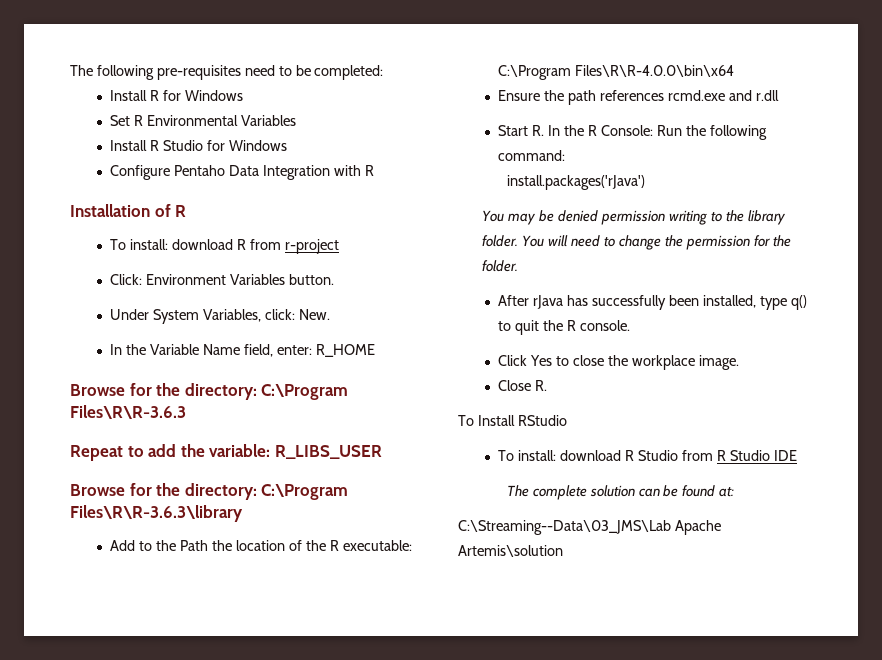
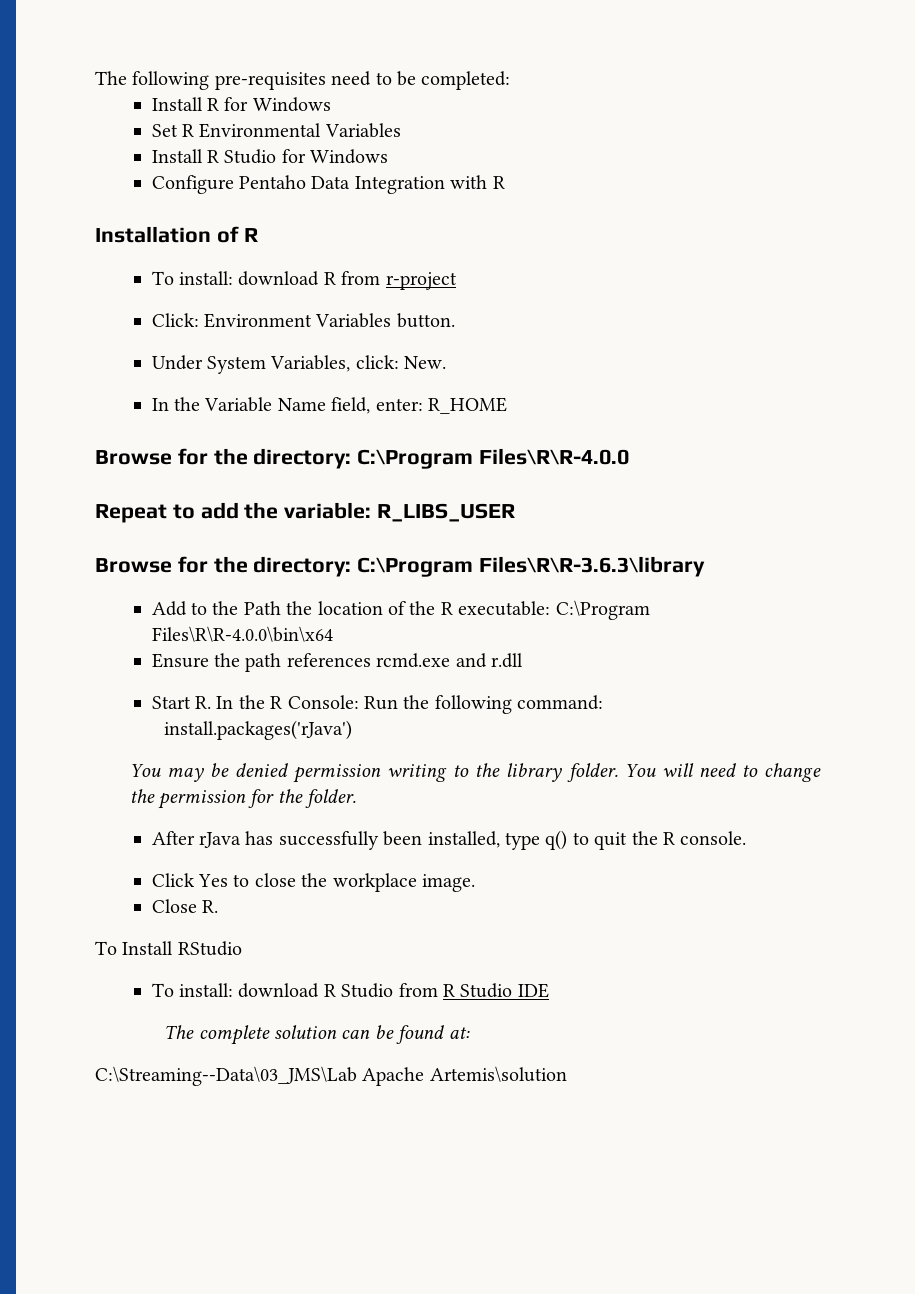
[70,405,186,419] Files\R\R-3.6.3 -> [479,448,630,465] Files\R\R-4.0.0

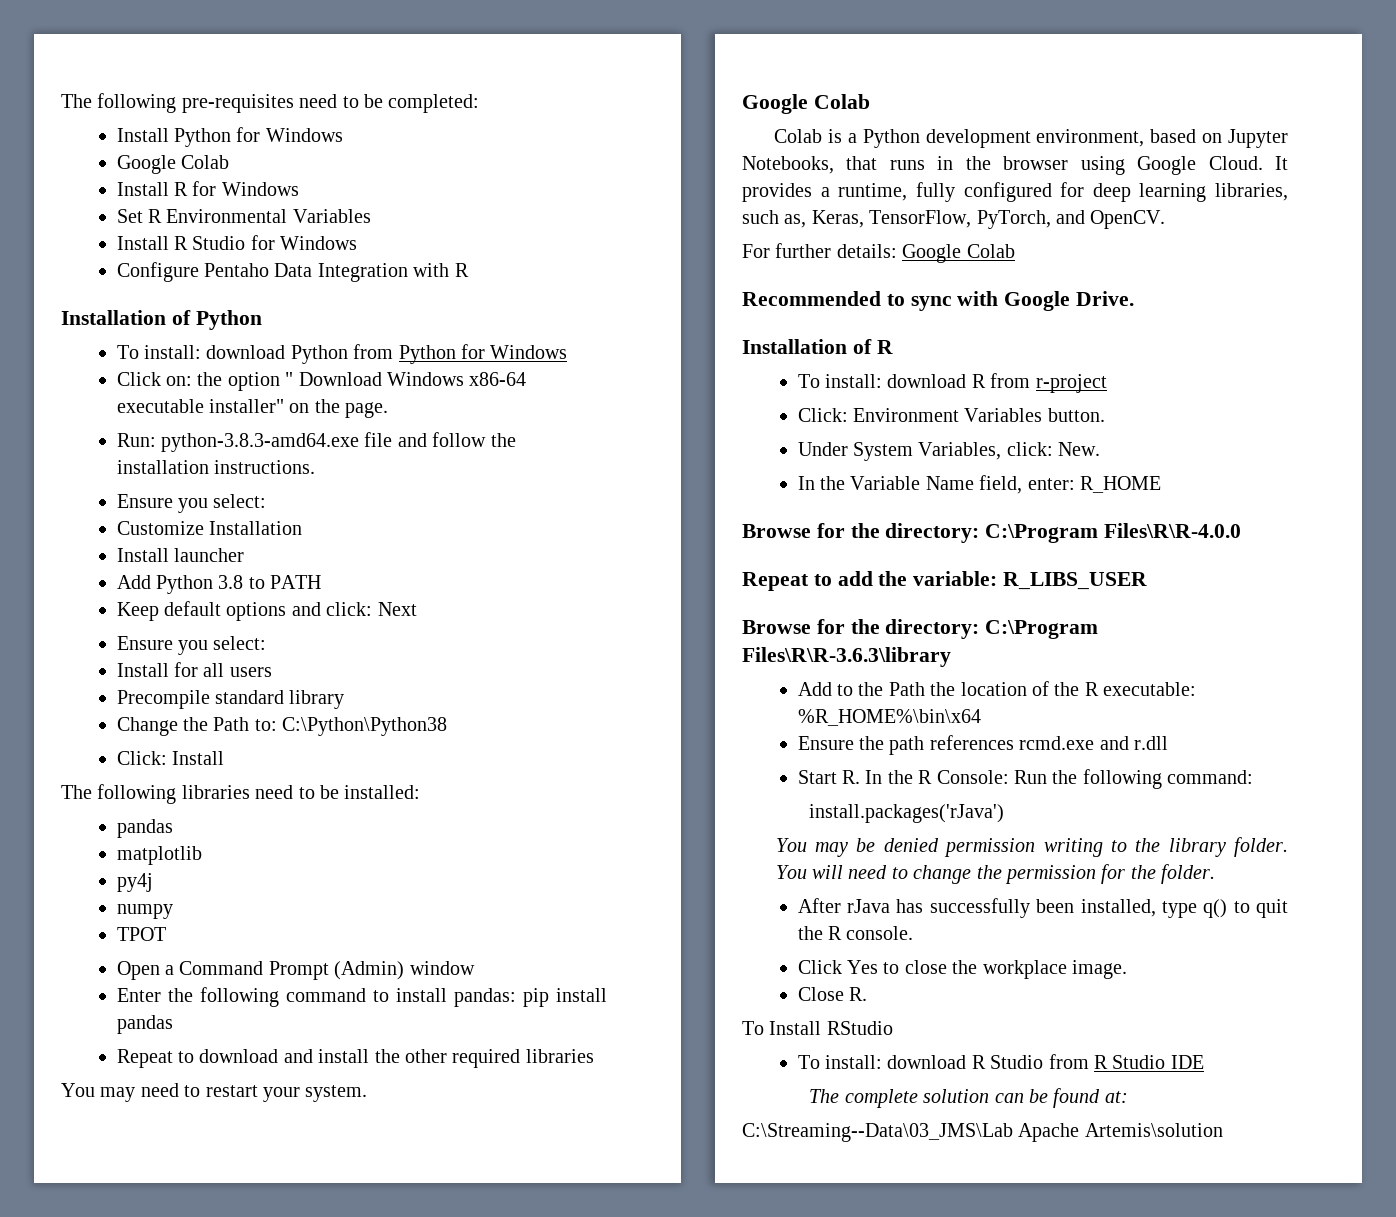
(511, 80) none -> [116,127,343,147] [116,155,230,174] // Install Python for Windows // Google Colab
(505, 182) none -> [61,310,262,330] [116,344,568,364] [116,372,527,391] [116,399,389,418] [116,432,516,452] [116,460,316,474] [116,494,267,513] [116,521,303,535] [116,548,245,562] [116,575,322,594] [116,601,417,621] [116,636,267,655] [116,662,272,677] [116,690,345,709] [116,717,448,736] [116,751,225,765] [61,784,421,804] [116,819,173,838] [116,846,202,865] [116,873,153,892] [116,904,173,919] [116,927,166,941] [116,961,475,980] [116,987,607,1007] [116,1015,173,1034] [116,1049,594,1068] [61,1083,368,1102] [742,94,870,114] [774,129,1288,148] [742,156,1288,175] [742,182,1288,202] [742,210,1166,229] [742,243,1015,263] [742,291,1135,311] // Installation of Python // To install: download Python from Python for Windows // Click on: the option " Download Windows x86-64 executable installer" on the page. // Run: python-3.8.3-amd64.exe file and follow the installation instructions. // Ensure you select: // Customize Installation // Install launcher // Add Python 3.8 to PATH // Keep default options and click: Next // Ensure you select: // Install for all users // Precompile standard library // Change the Path to: C:\Python\Python38 // Click: Install // The following libraries need to be installed: // pandas // matplotlib // py4j // numpy // TPOT // Open a Command Prompt (Admin) window // Enter the following command to install pandas: pip install pandas // Repeat to download and install the other required libraries // You may need to restart your system. // Google Colab // Colab is a Python development environment, based on Jupyter Notebooks, that runs in the browser using Google Cloud. It provides a runtime, fully configured for deep learning libraries, such as, Keras, TensorFlow, PyTorch, and OpenCV. // For further details: Google Colab // Recommended to sync with Google Drive.
[555,600,650,620] [151,626,333,642] C:\Program Files\R\R-4.0.0\bin\x64 -> [797,709,981,726] %R_HOME%\bin\x64

